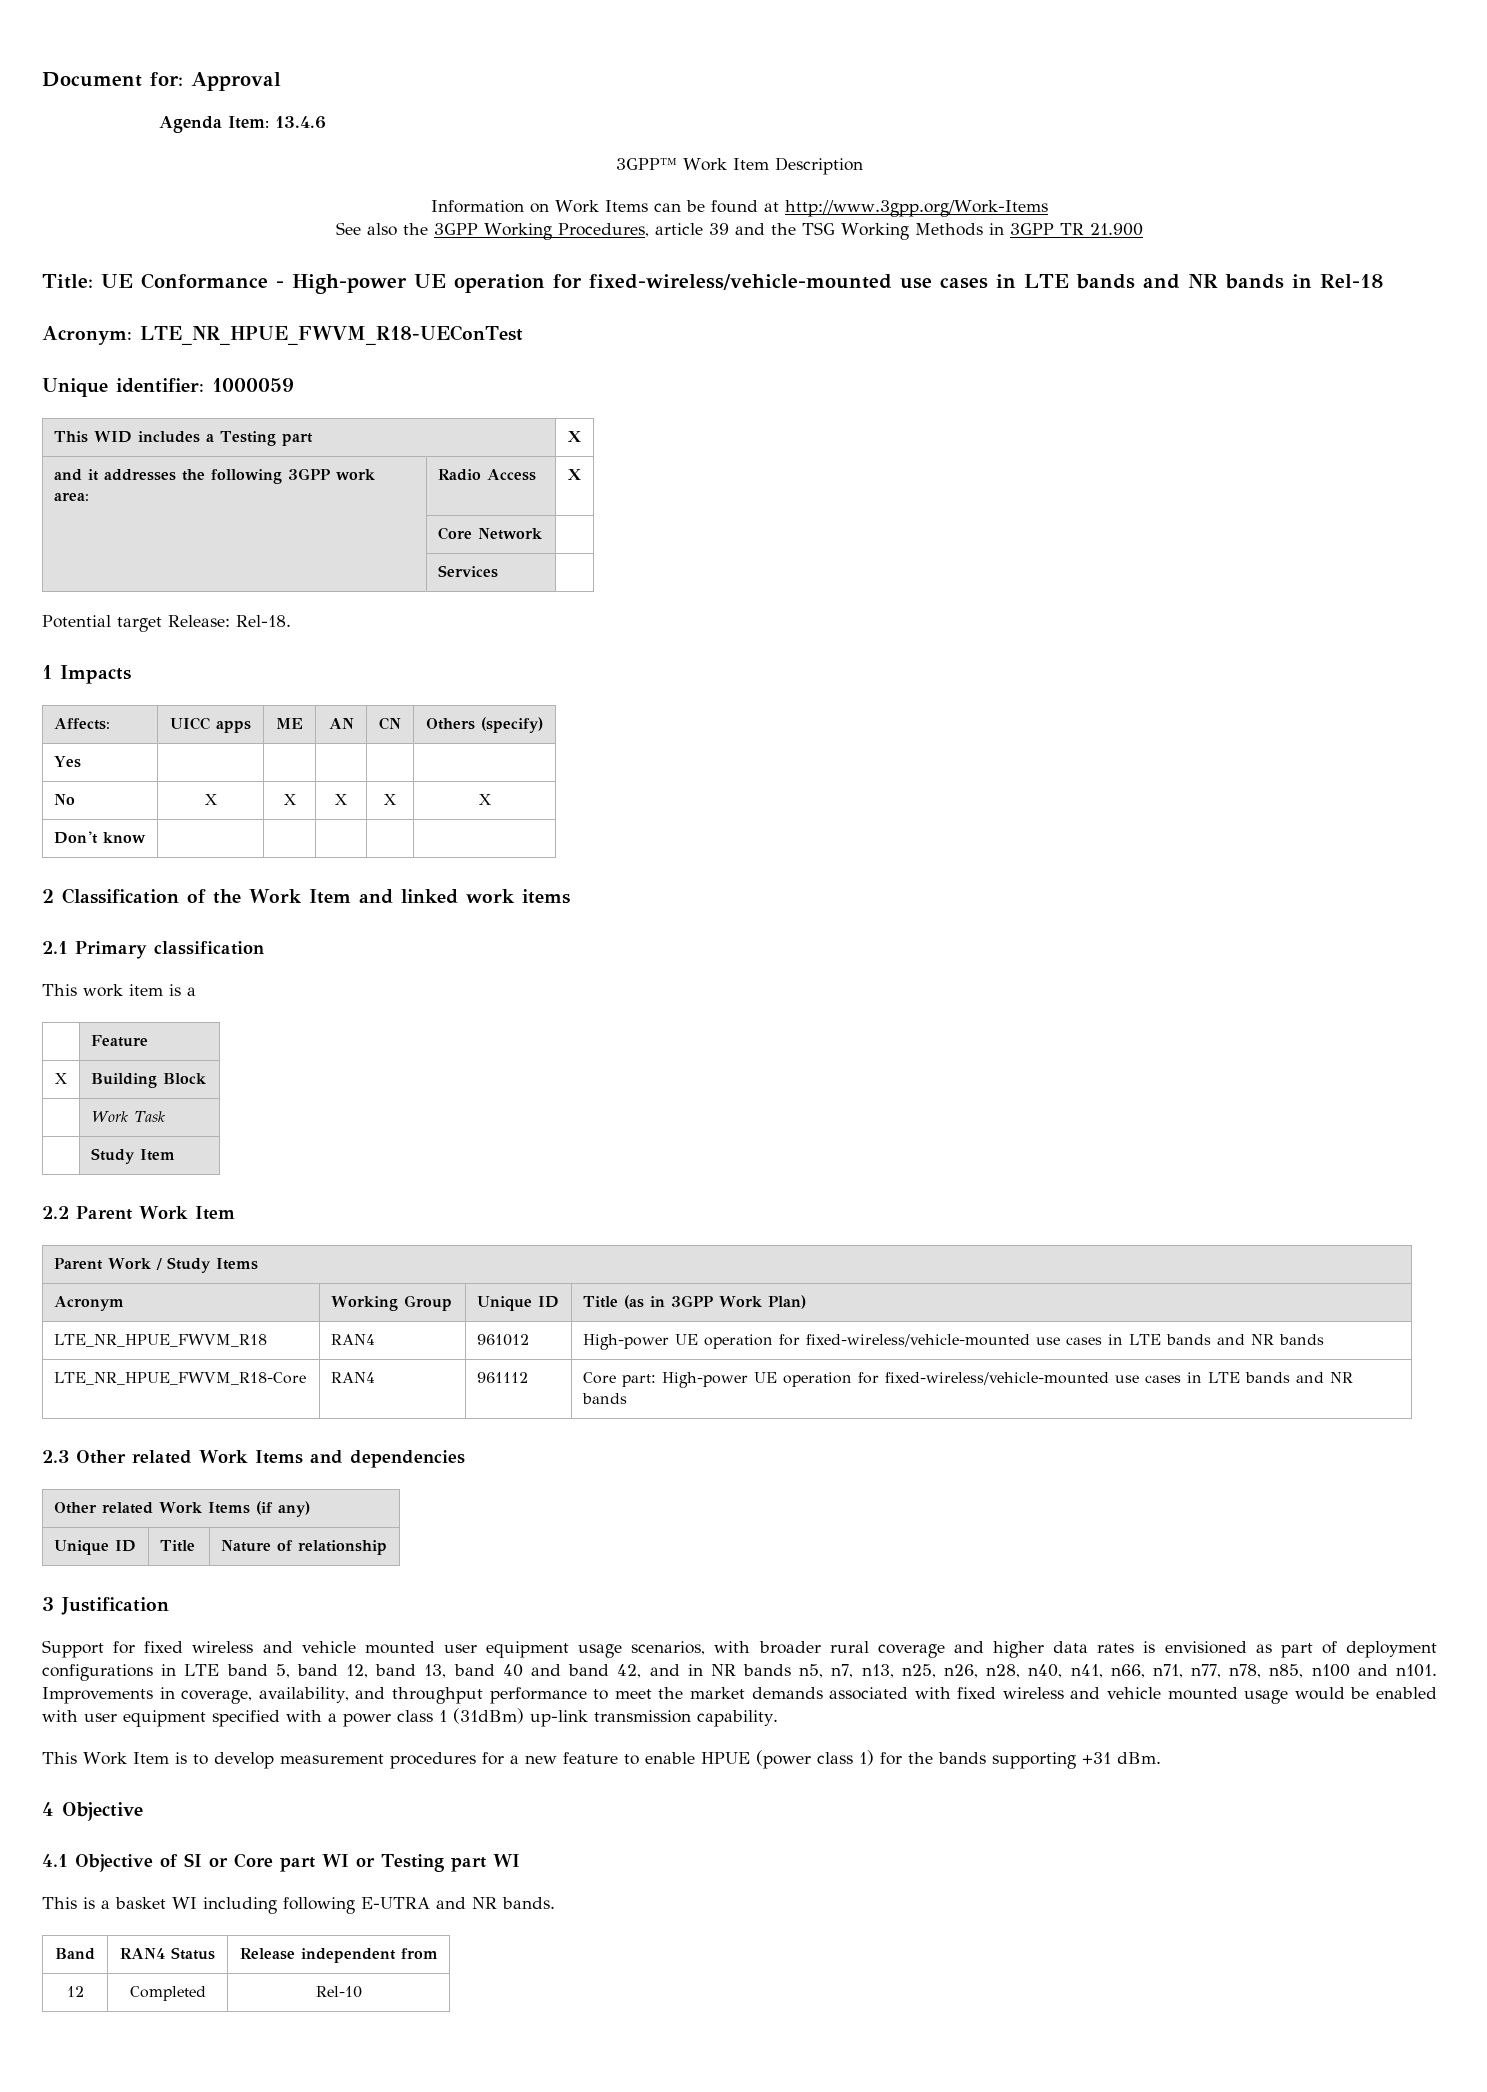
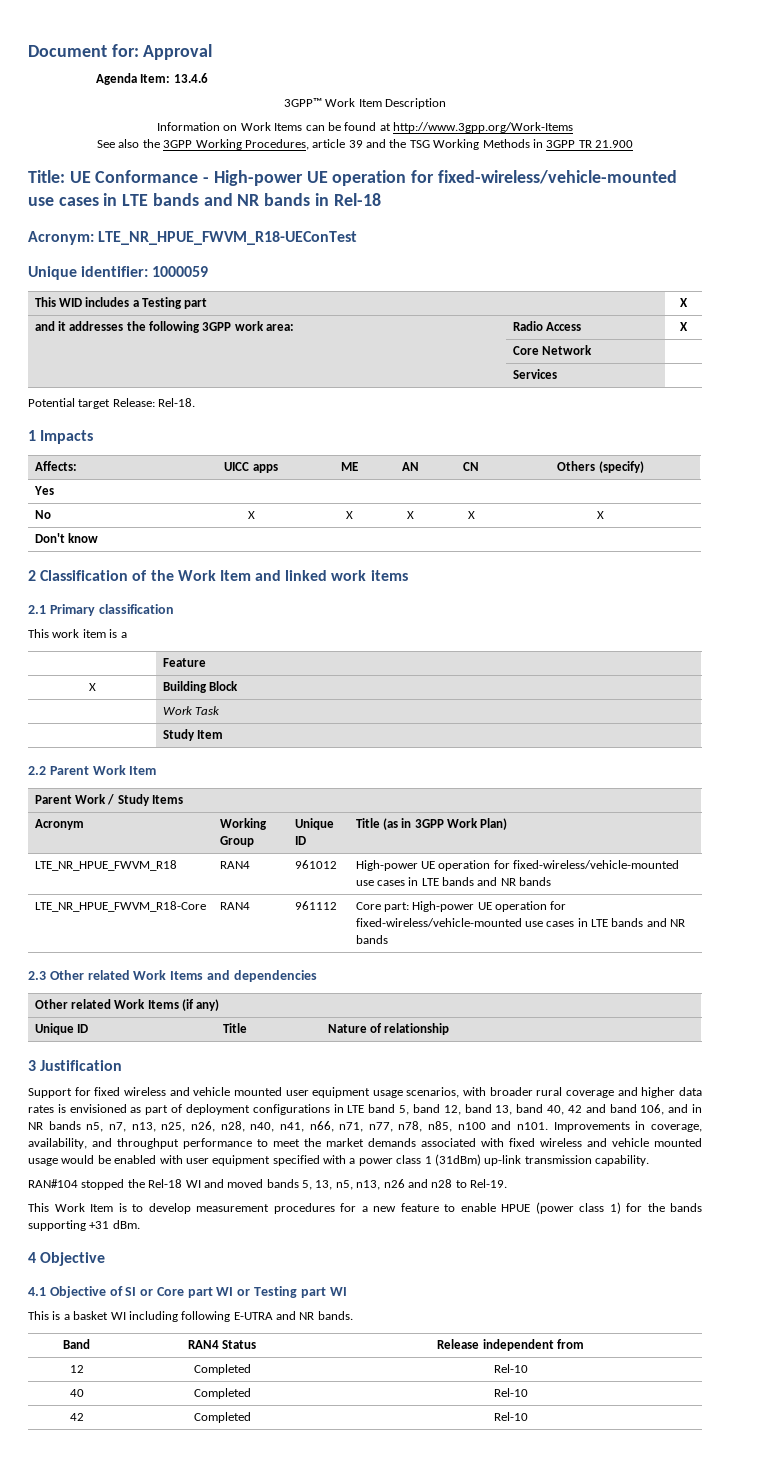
[502,1664,523,1677] 40 -> [547,1105,582,1115] 40, 42
[617,1664,642,1678] 42, -> [640,1104,665,1115] 106,
(778, 1718) none -> [28,1179,507,1190] // RAN#104 stopped the Rel-18 WI and moved bands 5, 13, n5, n13, n26 and n28 to Rel-19.
(362, 1992) none -> [69,1389,84,1397] [193,1388,251,1399] [493,1388,528,1397] [69,1413,84,1421] [193,1412,251,1423] [493,1412,528,1421] // 40 | Completed | Rel-10 // 42 | Completed | Rel-10

